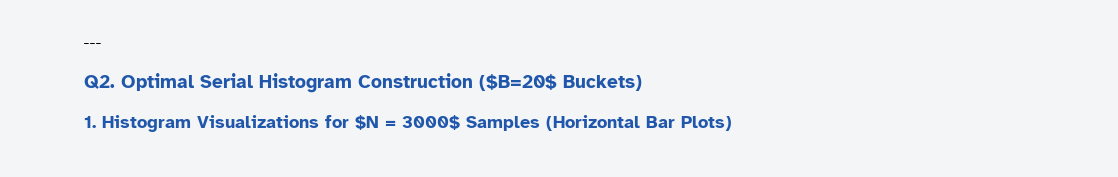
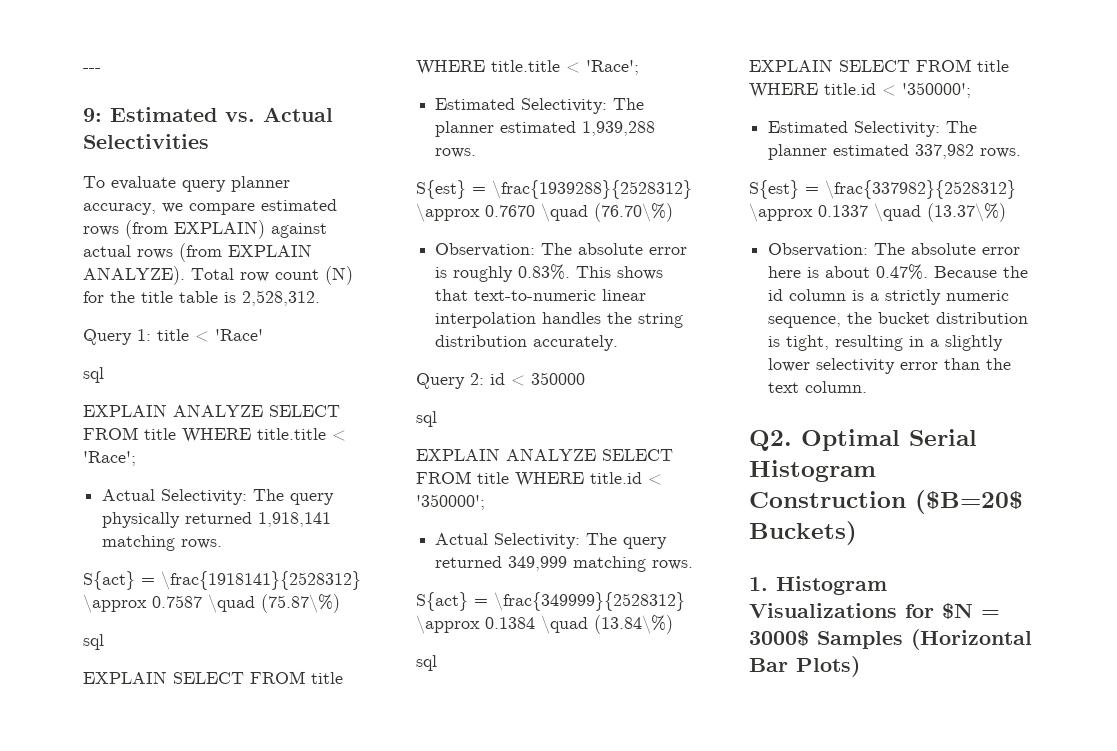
(102, 45) none -> [83,107,333,122] [83,134,209,149] [83,176,290,192] [83,199,337,215] [83,220,327,239] [83,243,312,262] [83,266,353,285] [83,290,320,306] [83,329,263,345] [83,367,104,383] [83,404,340,417] [83,427,346,443] [83,451,136,466] [102,489,335,505] [102,512,332,528] [102,535,223,551] [83,571,361,590] [83,594,340,613] [83,634,104,650] [83,671,343,684] [416,60,639,75] [435,98,645,114] [435,121,656,137] [435,148,477,158] [416,180,692,199] [416,203,673,222] [435,243,688,257] [435,264,664,282] [435,289,647,301] [435,312,684,328] [435,335,619,351] [416,372,585,389] [416,411,437,427] [416,448,673,461] [416,471,662,487] [416,494,485,510] [435,533,668,549] [435,556,694,572] [416,592,685,611] [416,615,673,634] [416,655,437,671] [749,59,1009,72] [749,82,971,98] [768,121,978,137] [768,144,1022,160] [749,180,1016,199] [749,203,1006,222] [768,243,1021,257] [768,264,1029,280] [768,289,1010,305] [768,312,1029,328] [768,335,1004,351] [768,358,1012,374] [768,381,868,393] // 9: Estimated vs. Actual Selectivities // To evaluate query planner accuracy, we compare estimated rows (from EXPLAIN) against actual rows (from EXPLAIN ANALYZE). Total row count (N) for the title table is 2,528,312. // Query 1: title < 'Race' // sql // EXPLAIN ANALYZE SELECT FROM title WHERE title.title < 'Race'; // Actual Selectivity: The query physically returned 1,918,141 matching rows. // S{act} = \frac{1918141}{2528312} \approx 0.7587 \quad (75.87\%) // sql // EXPLAIN SELECT FROM title WHERE title.title < 'Race'; // Estimated Selectivity: The planner estimated 1,939,288 rows. // S{est} = \frac{1939288}{2528312} \approx 0.7670 \quad (76.70\%) // Observation: The absolute error is roughly 0.83%. This shows that text-to-numeric linear interpolation handles the string distribution accurately. // Query 2: id < 350000 // sql // EXPLAIN ANALYZE SELECT FROM title WHERE title.id < '350000'; // Actual Selectivity: The query returned 349,999 matching rows. // S{act} = \frac{349999}{2528312} \approx 0.1384 \quad (13.84\%) // sql // EXPLAIN SELECT FROM title WHERE title.id < '350000'; // Estimated Selectivity: The planner estimated 337,982 rows. // S{est} = \frac{337982}{2528312} \approx 0.1337 \quad (13.37\%) // Observation: The absolute error here is about 0.47%. Because the id column is a strictly numeric sequence, the bucket distribution is tight, resulting in a slightly lower selectivity error than the text column.

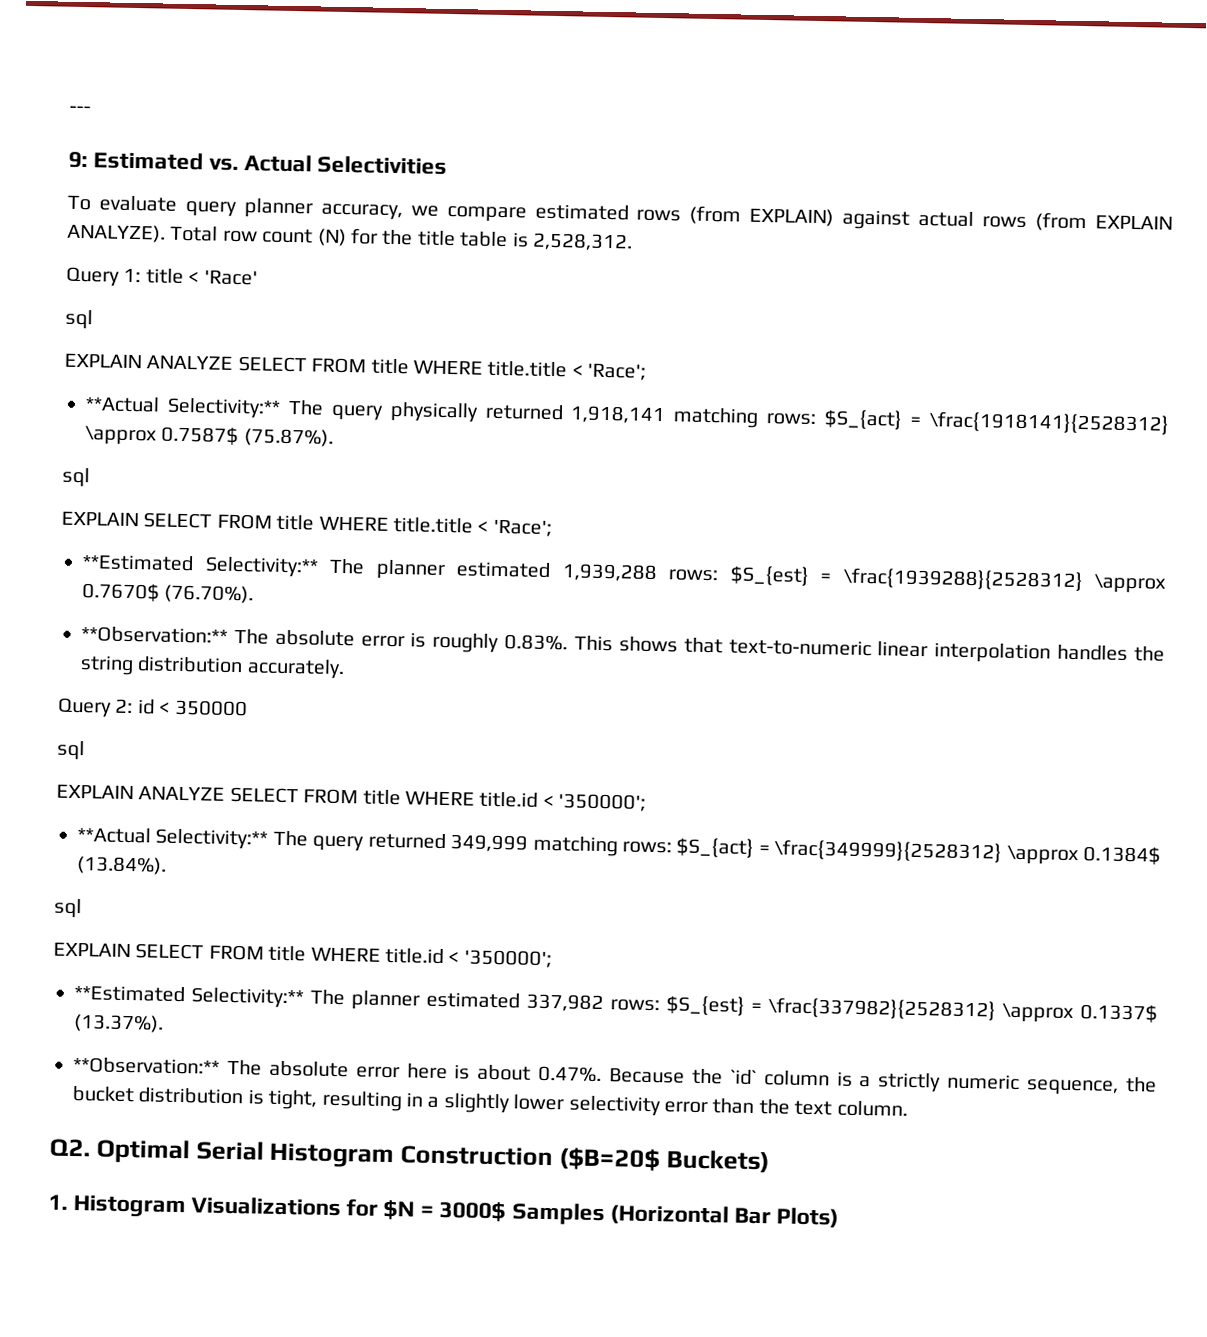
[102,489,248,505] Actual Selectivity: -> [85,396,281,419] **Actual Selectivity:**
[181,539,223,549] [83,571,135,590] rows. // S{act} -> [766,409,903,430] rows: $S_{act}
[152,594,340,613] 0.7587 \quad (75.87\%) -> [161,425,334,447] 0.7587$ (75.87%).
[435,98,608,114] Estimated Selectivity: -> [82,554,319,578] **Estimated Selectivity:**
[435,148,477,158] [416,180,466,199] rows. // S{est} -> [668,565,809,586] rows: $S_{est}
[485,203,673,222] [435,243,536,257] 0.7670 \quad (76.70\%) // Observation: -> [82,582,255,604] [81,626,228,644] 0.7670$ (76.70%). // **Observation:**
[435,533,581,549] Actual Selectivity: -> [77,827,269,850] **Actual Selectivity:**
[652,560,694,570] [416,592,468,611] rows. // S{act} -> [621,837,755,858] rows: $S_{act}
[485,615,673,634] 0.1384 \quad (13.84\%) -> [1082,845,1161,865] [77,856,167,875] 0.1384$ (13.84%).
[768,121,941,137] Estimated Selectivity: -> [74,985,304,1009] **Estimated Selectivity:**
[980,148,1022,158] [749,180,799,199] rows. // S{est} -> [610,995,745,1016] rows: $S_{est}
[818,203,1006,222] [768,243,869,257] 0.1337 \quad (13.37\%) // Observation: -> [1080,1003,1158,1023] [74,1013,164,1033] [73,1056,220,1075] 0.1337$ (13.37%). // **Observation:**
[768,289,784,301] id -> [729,1069,757,1085] `id`

